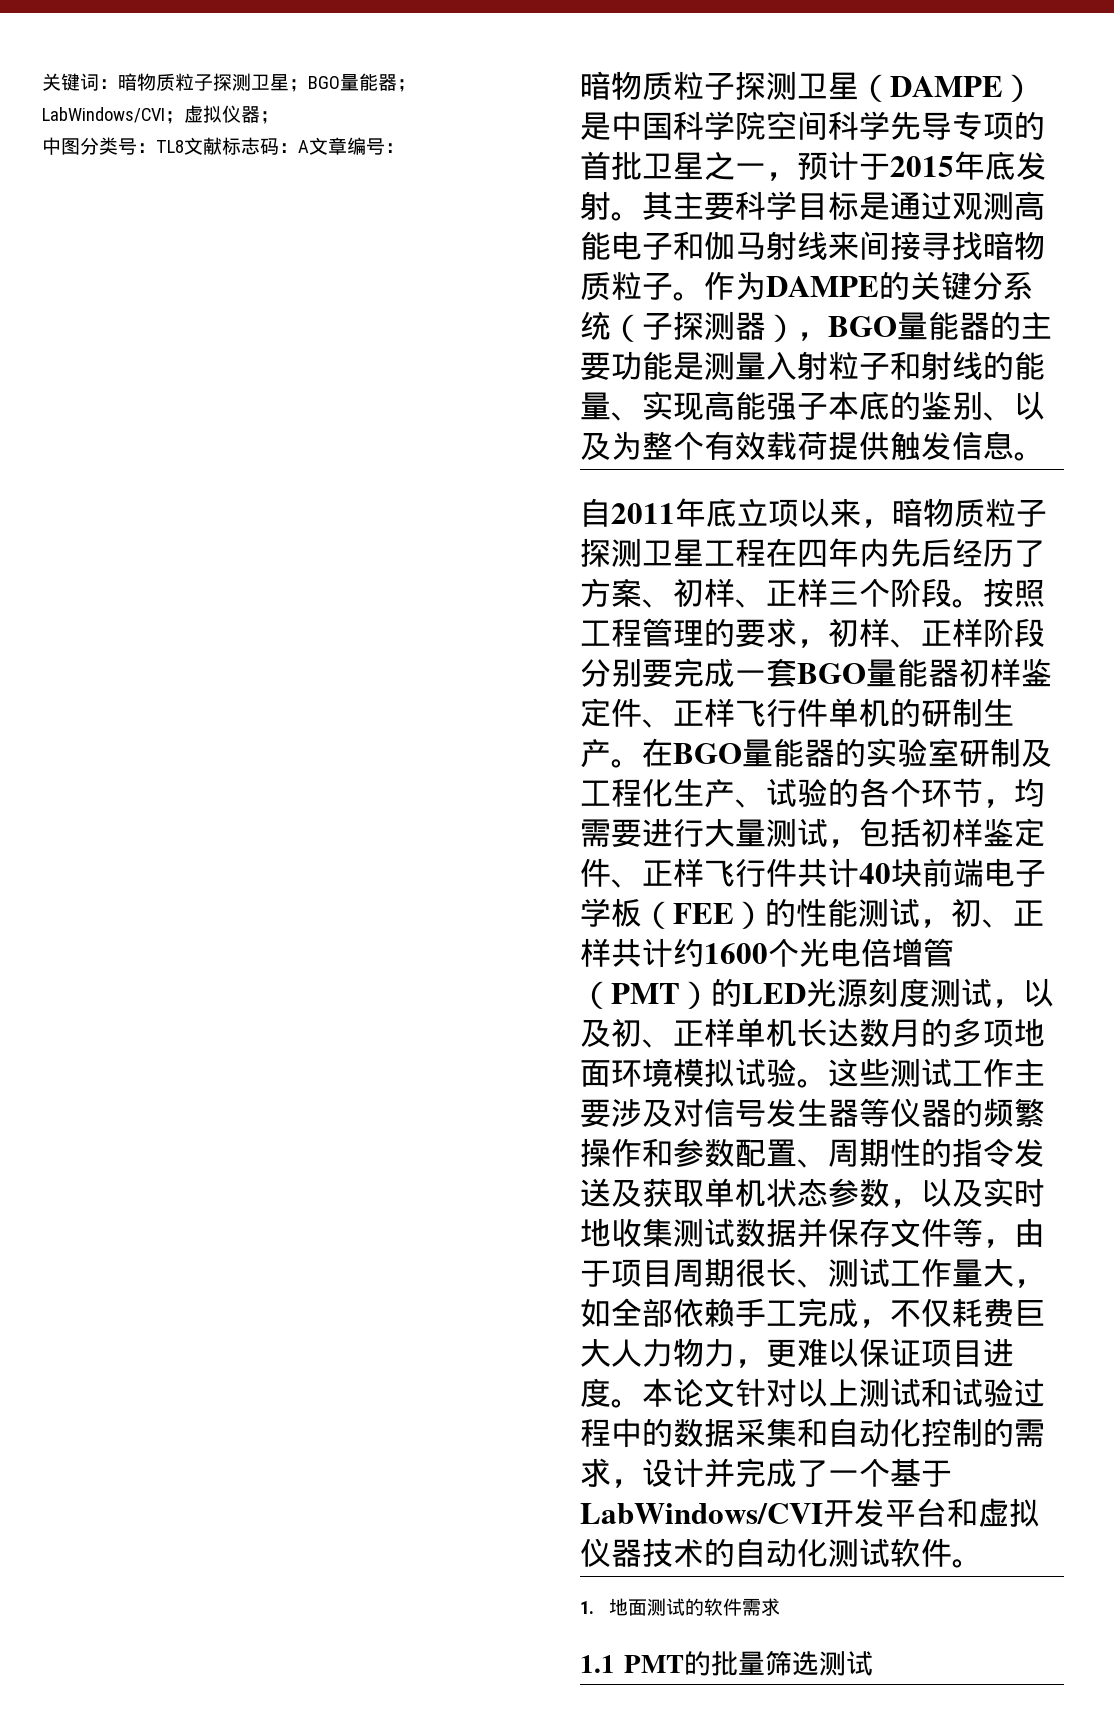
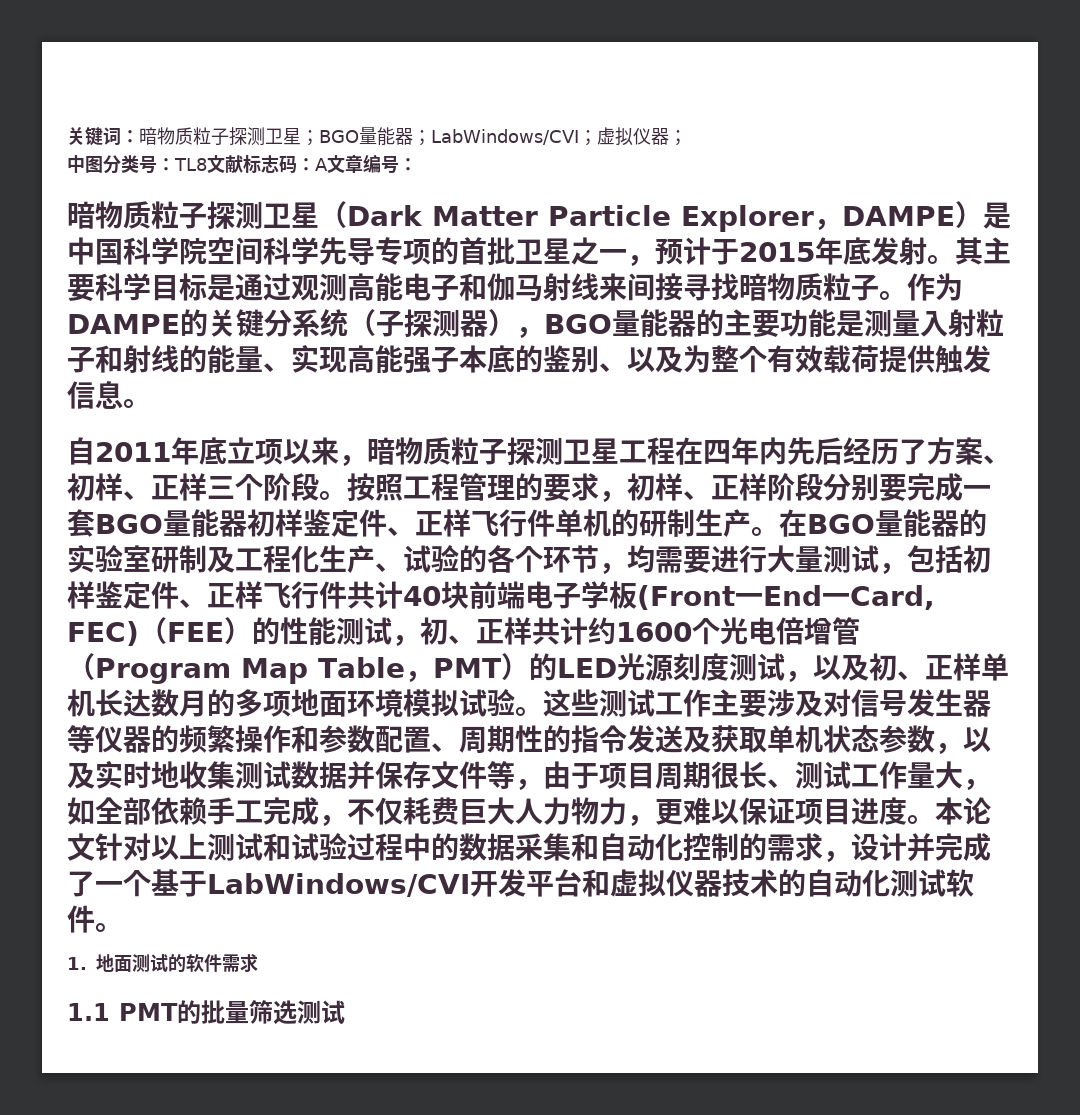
(890, 88) none -> [347,205,842,232] Dark Matter Particle Explorer，
(642, 912) none -> [637,585,935,610] [67,621,139,646] (Front一End一Card, FEC)
(611, 995) none -> [95,657,433,684] Program Map Table，

